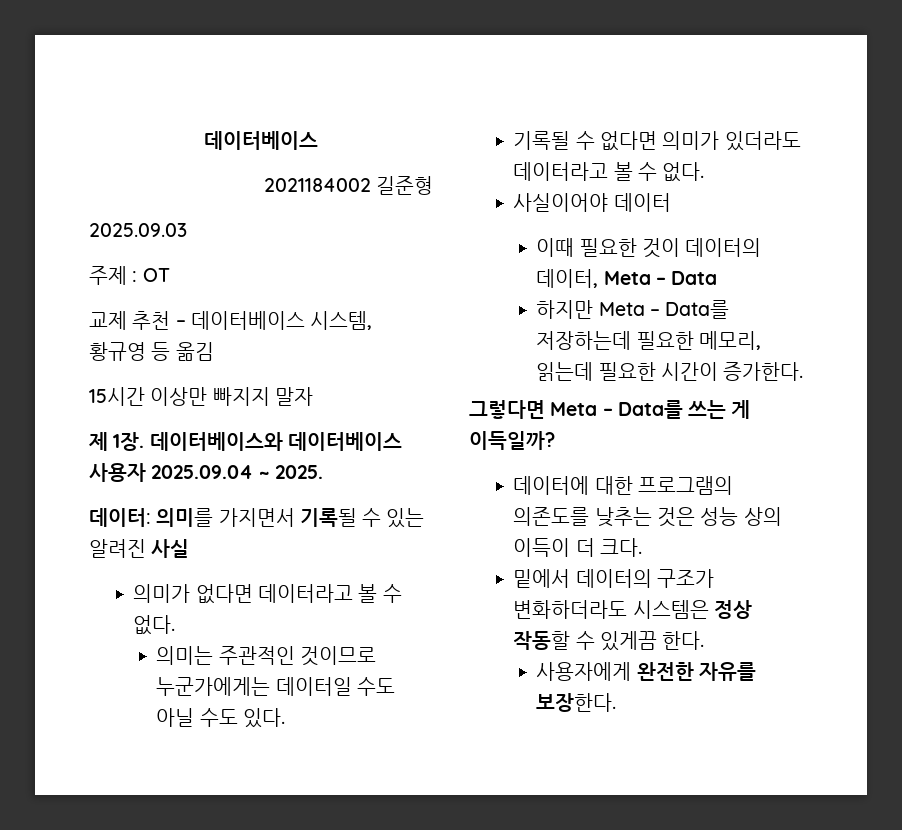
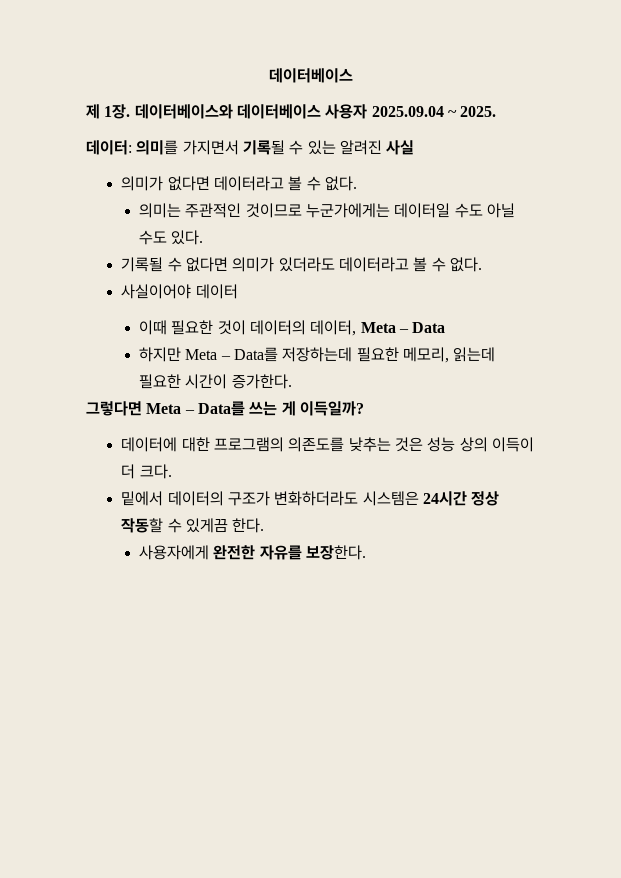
[204,131,318,150] [263,176,433,195] [89,223,187,237] [89,266,170,285] [89,311,373,330] [89,342,214,361] [89,387,313,406] 데이터베이스 // 2021184002 길준형 // 2025.09.03 // 주제 : OT // 교제 추천 – 데이터베이스 시스템, 황규영 등 옮김 // 15시간 이상만 빠지지 말자 -> [268,68,353,83] 데이터베이스
(709, 609) none -> [422,491,467,506] 24시간

